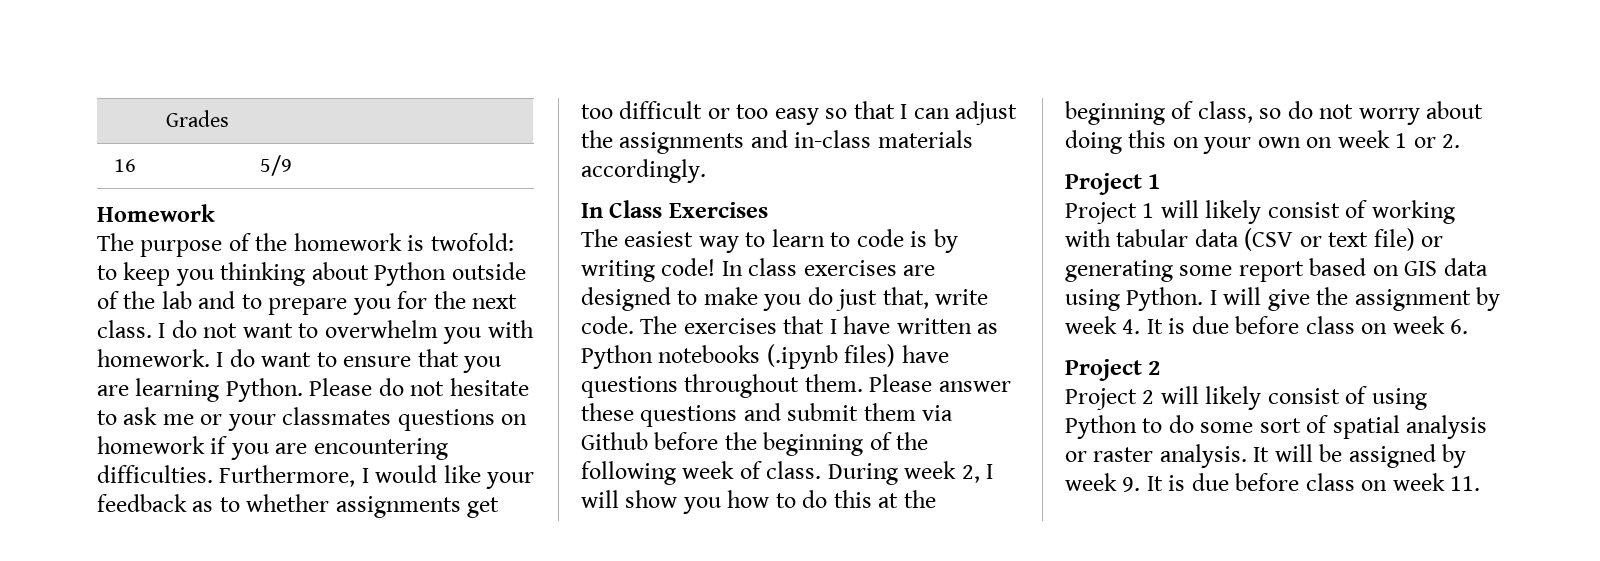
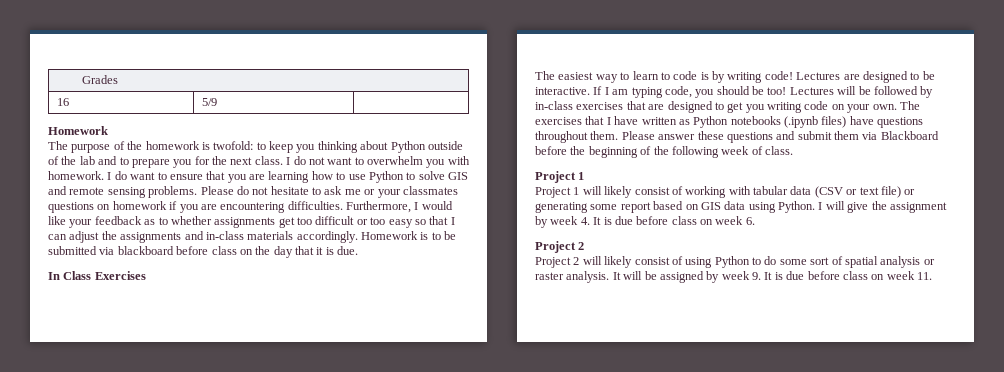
[225,378,303,402] Python. -> [311,171,468,183] [48,186,198,198] how to use Python to solve GIS and remote sensing problems.
(706, 171) none -> [361,231,457,240] [48,246,359,258] Homework is to be submitted via blackboard before class on the day that it is due.
[721,258,936,276] [581,287,989,311] [581,316,634,334] In class exercises are designed to make you do just that, write code. -> [796,71,935,83] [535,86,934,98] [535,101,897,113] Lectures are designed to be interactive. If I am typing code, you should be too! Lectures will be followed by in-class exercises that are designed to get you writing code on your own.
[581,432,648,450] Github -> [880,131,939,140] Blackboard
[827,461,994,485] [581,490,936,514] [1065,101,1484,125] [1065,130,1461,154] During week 2, I will show you how to do this at the beginning of class, so do not worry about doing this on your own on week 1 or 2. -> (793, 150) none

